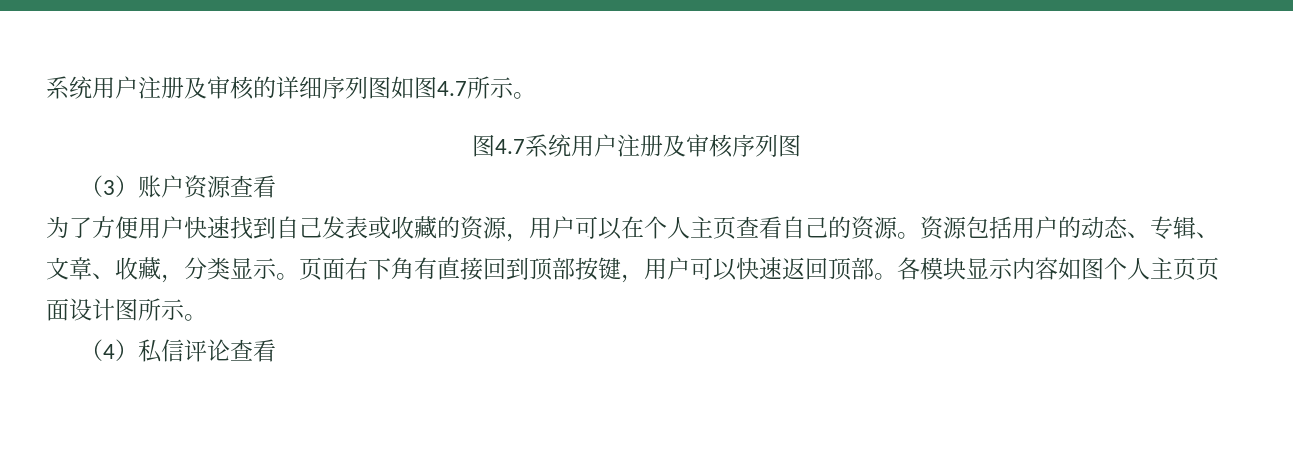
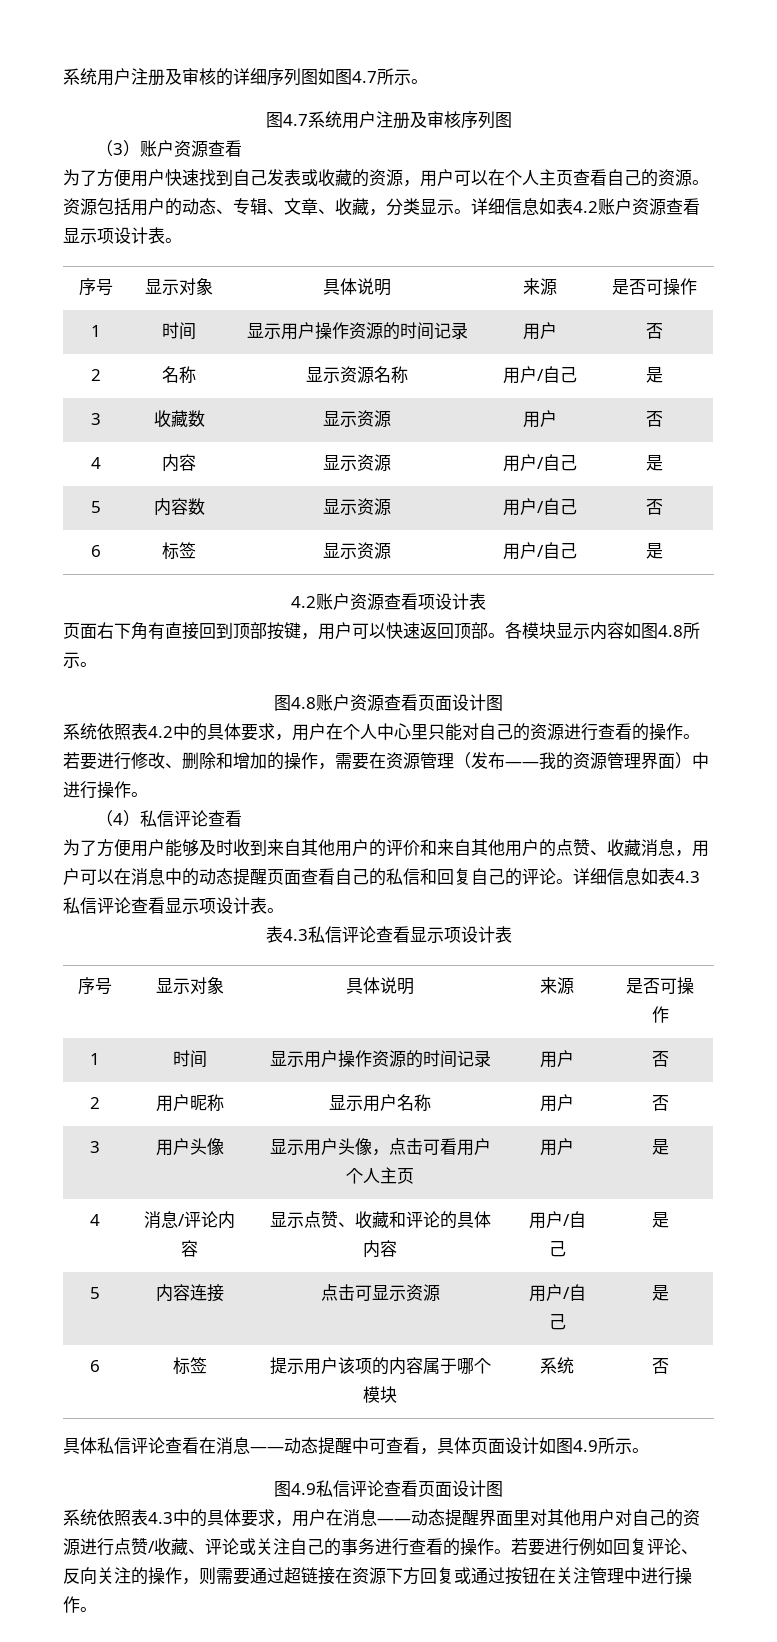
(299, 276) none -> [471,198,700,216] [63,227,182,244] [79,278,113,296] [145,278,213,295] [323,278,391,296] [522,278,557,296] [611,278,697,296] [91,325,101,337] [162,322,196,340] [246,322,468,340] [522,322,557,340] [645,323,663,339] [91,369,101,381] [162,366,196,383] [306,366,408,384] [502,366,577,384] [645,367,663,383] [91,413,101,425] [153,410,205,428] [323,410,391,428] [522,410,557,428] [645,411,663,427] [91,457,101,469] [162,454,196,472] [323,454,391,472] [502,454,577,472] [645,455,663,471] [91,501,101,513] [153,498,205,516] [323,498,391,516] [502,498,577,516] [645,499,663,515] [91,545,101,557] [162,542,196,560] [323,542,391,560] [502,542,577,560] [645,543,663,559] [291,593,486,611] 详细信息如表4.2账户资源查看显示项设计表。 // 序号 | 显示对象 | 具体说明 | 来源 | 是否可操作 // 1 | 时间 | 显示用户操作资源的时间记录 | 用户 | 否 // 2 | 名称 | 显示资源名称 | 用户/自己 | 是 // 3 | 收藏数 | 显示资源 | 用户 | 否 // 4 | 内容 | 显示资源 | 用户/自己 | 是 // 5 | 内容数 | 显示资源 | 用户/自己 | 否 // 6 | 标签 | 显示资源 | 用户/自己 | 是 // 4.2账户资源查看项设计表 //
[1104,257,1219,280] [46,298,185,321] 个人主页页面设计图所示 -> [658,622,700,639] [63,652,97,668] [274,694,503,712] [63,723,700,741] [63,752,709,770] [63,781,131,799] 4.8所示。 // 图4.8账户资源查看页面设计图 // 系统依照表4.2中的具体要求，用户在个人中心里只能对自己的资源进行查看的操作。若要进行修改、删除和增加的操作，需要在资源管理（发布——我的资源管理界面）中进行操作
(276, 350) none -> [63,839,709,857] [63,868,700,886] [63,897,284,914] [265,926,512,943] [78,977,112,995] [155,977,224,994] [346,977,414,995] [540,977,574,995] [626,977,694,995] [651,1006,669,1023] [90,1053,100,1065] [172,1050,207,1068] [269,1050,491,1068] [540,1050,574,1068] [651,1051,669,1067] [90,1097,100,1109] [155,1094,224,1112] [329,1094,431,1112] [540,1094,574,1112] [651,1095,669,1111] [90,1141,100,1153] [155,1138,224,1156] [269,1138,491,1156] [346,1167,414,1184] [540,1138,574,1156] [651,1139,669,1155] [90,1214,100,1226] [144,1211,235,1229] [181,1240,198,1257] [269,1211,491,1229] [363,1240,397,1258] [528,1211,586,1229] [548,1241,566,1257] [651,1212,669,1228] [90,1287,100,1299] [155,1284,224,1302] [320,1284,440,1302] [528,1284,586,1302] [548,1314,566,1330] [651,1285,669,1301] [90,1360,100,1372] [172,1357,207,1375] [269,1357,491,1375] [363,1386,397,1403] [540,1357,574,1374] [651,1358,669,1374] [63,1437,649,1455] [274,1480,503,1497] [63,1509,700,1527] [63,1538,698,1556] [63,1567,692,1585] [63,1596,97,1613] // 为了方便用户能够及时收到来自其他用户的评价和来自其他用户的点赞、收藏消息，用户可以在消息中的动态提醒页面查看自己的私信和回复自己的评论。详细信息如表4.3私信评论查看显示项设计表。 // 表4.3私信评论查看显示项设计表 // 序号 | 显示对象 | 具体说明 | 来源 | 是否可操作 // 1 | 时间 | 显示用户操作资源的时间记录 | 用户 | 否 // 2 | 用户昵称 | 显示用户名称 | 用户 | 否 // 3 | 用户头像 | 显示用户头像，点击可看用户个人主页 | 用户 | 是 // 4 | 消息/评论内容 | 显示点赞、收藏和评论的具体内容 | 用户/自己 | 是 // 5 | 内容连接 | 点击可显示资源 | 用户/自己 | 是 // 6 | 标签 | 提示用户该项的内容属于哪个模块 | 系统 | 否 // 具体私信评论查看在消息——动态提醒中可查看，具体页面设计如图4.9所示。 // 图4.9私信评论查看页面设计图 // 系统依照表4.3中的具体要求，用户在消息——动态提醒界面里对其他用户对自己的资源进行点赞/收藏、评论或关注自己的事务进行查看的操作。若要进行例如回复评论、反向关注的操作，则需要通过超链接在资源下方回复或通过按钮在关注管理中进行操作。

